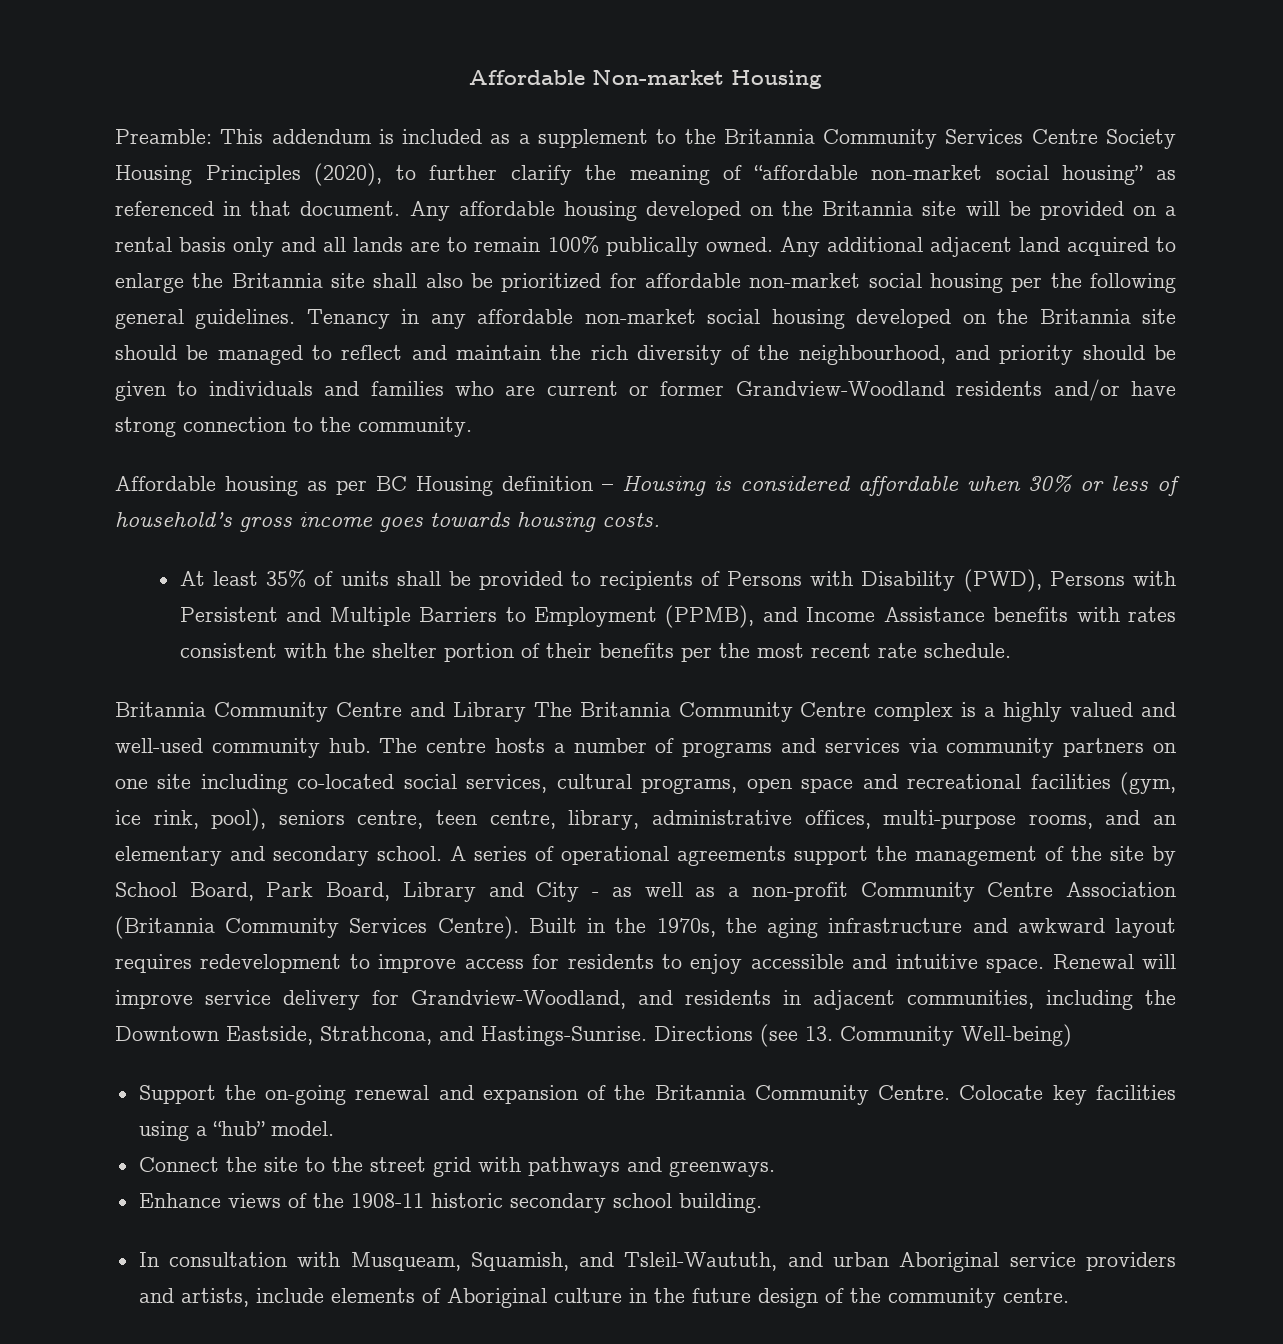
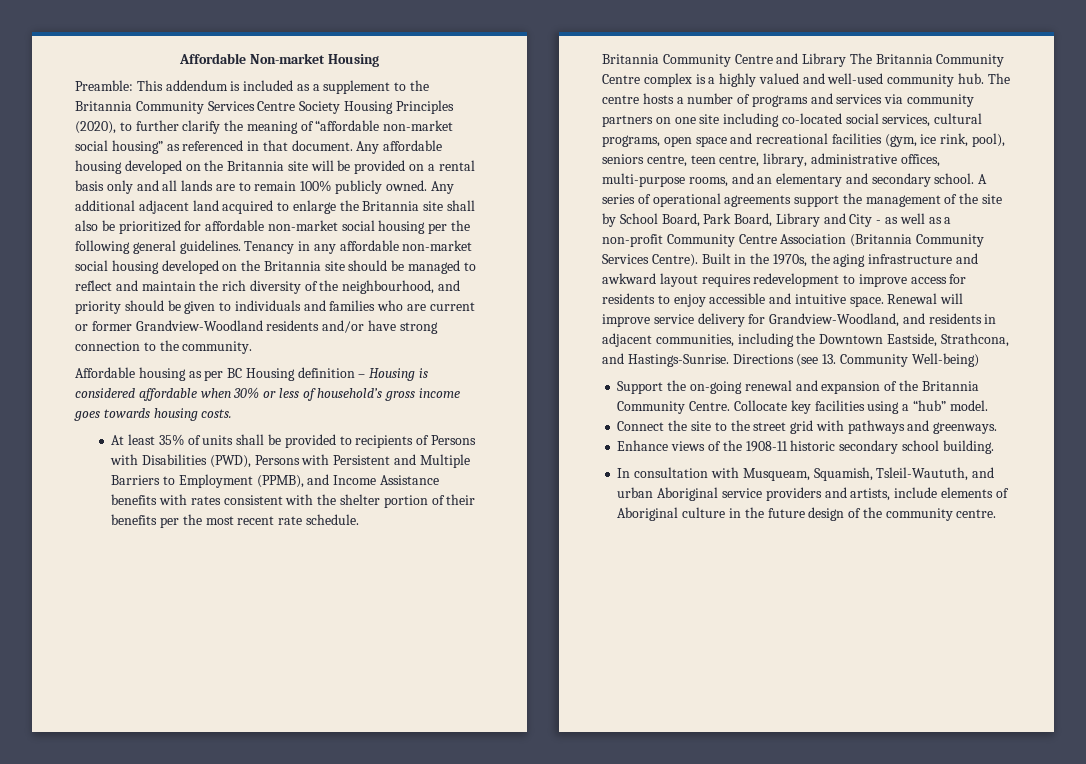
[605,237,699,257] publically -> [335,180,383,194] publicly
[861,571,956,591] Disability -> [142,454,208,465] Disabilities
[959,1085,1044,1100] Colocate -> [733,400,787,411] Collocate
[579,1252,615,1267] and -> (873, 474) none

